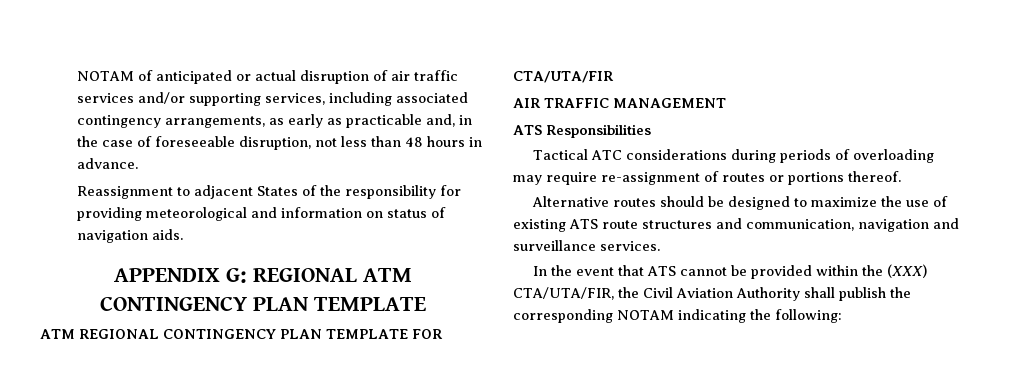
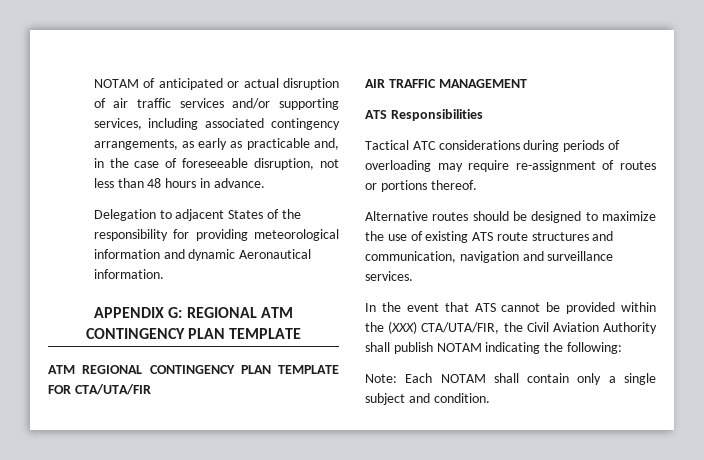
[77,186,174,199] Reassignment -> [93,209,156,221] Delegation
[251,207,447,218] [77,229,184,243] and information on status of navigation aids. -> [93,249,312,261] [93,269,164,279] information and dynamic Aeronautical information.
[890,287,911,298] [513,309,613,323] the corresponding -> (433, 348) none
(842, 316) none -> [365,373,656,385] [365,393,490,405] // Note: Each NOTAM shall contain only a single subject and condition.

